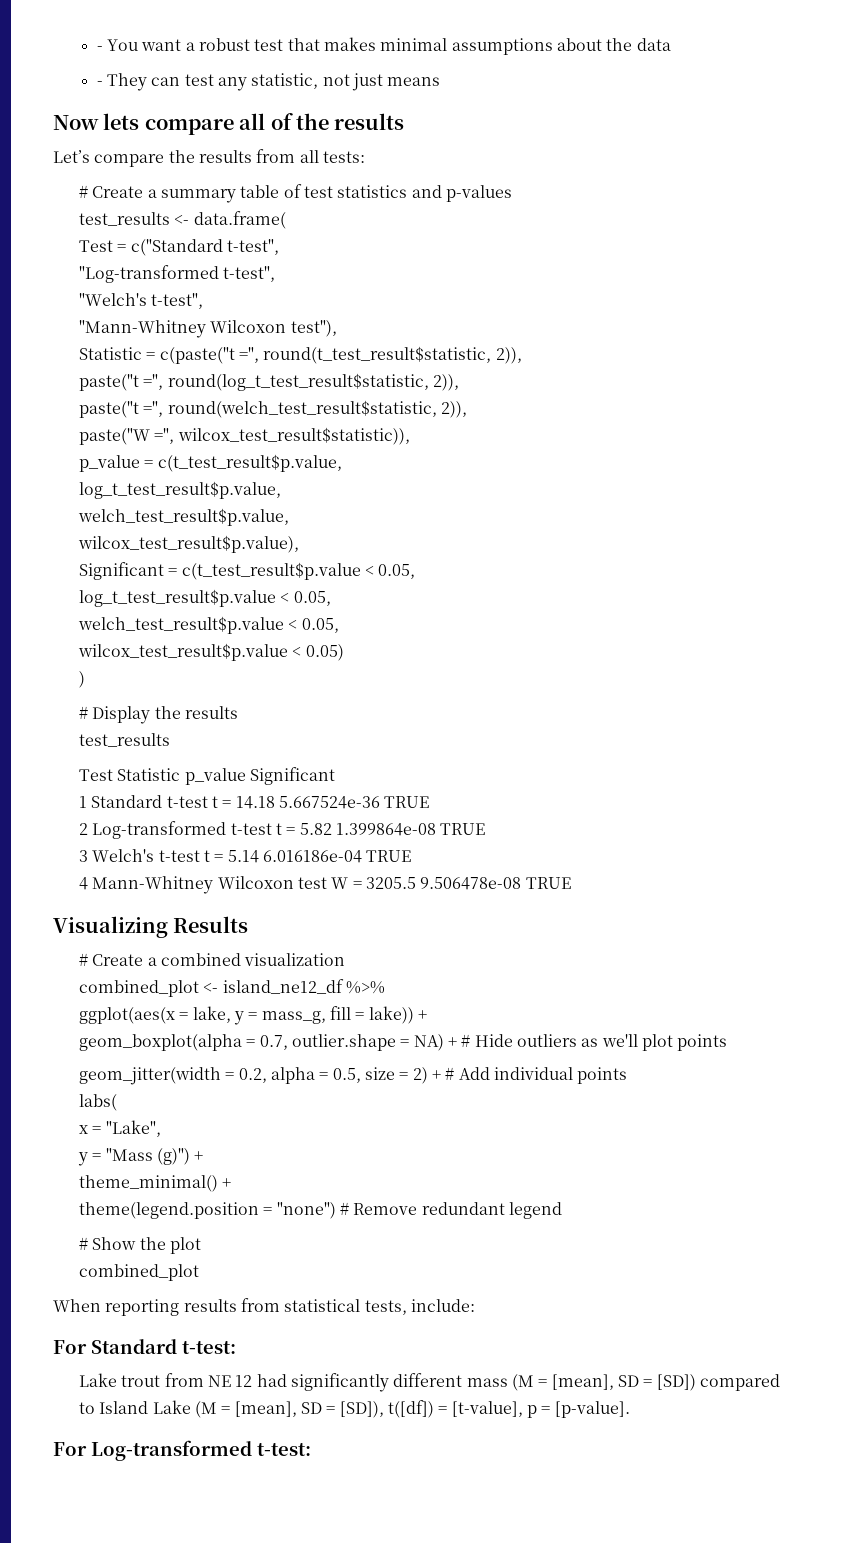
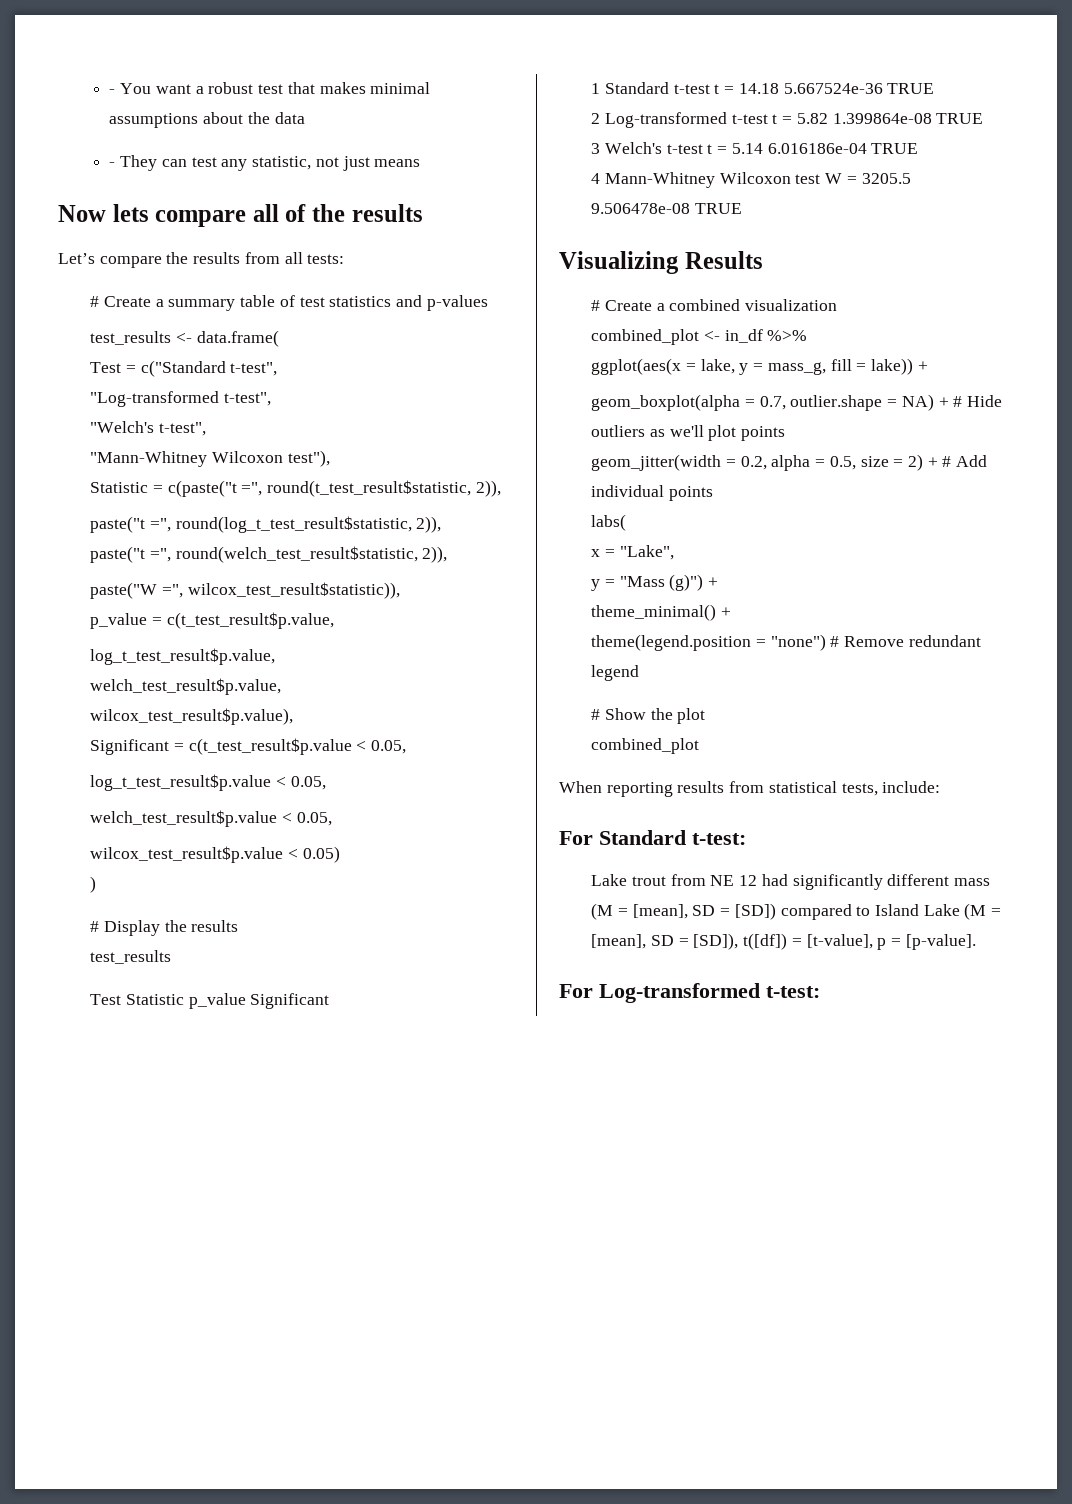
[222,979,344,994] island_ne12_df -> [724,329,763,343] in_df

